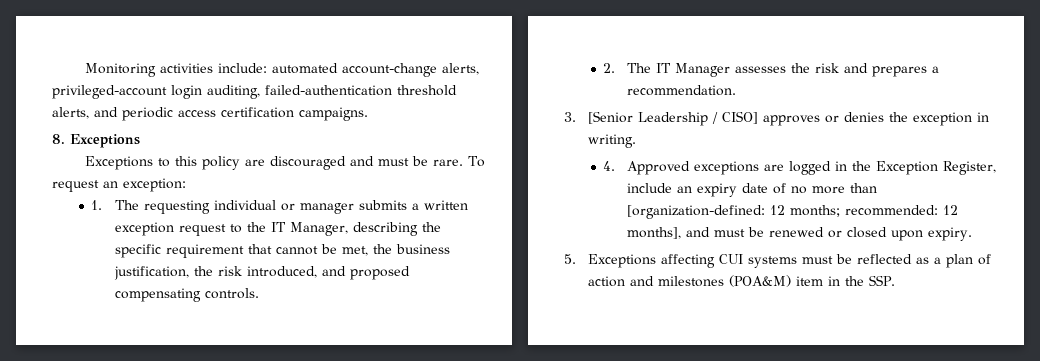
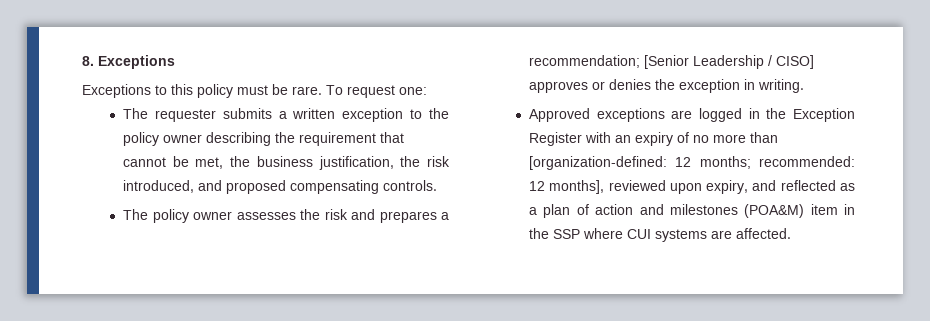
[85,63,480,77] [52,85,457,99] [52,107,368,121] Monitoring activities include: automated account-change alerts, privileged-account login auditing, failed-authentication threshold alerts, and periodic access certification campaigns. // -> (82, 61) none
[245,156,375,170] are discouraged and -> (233, 91) none
[103,178,186,192] [91,200,355,214] an exception: // 1. The requesting individual or manager -> [399,87,427,95] [122,108,216,122] one: // The requester
[179,224,227,236] request -> (404, 115) none
[271,222,349,236] IT Manager, -> [122,132,202,146] policy owner
[115,244,162,258] specific -> (295, 137) none
[603,63,731,77] 2. The IT Manager -> [122,209,232,223] The policy owner
[627,85,737,96] [564,112,576,122] recommendation. // 3. -> [528,55,640,68] recommendation;
[603,161,616,171] 4. -> (804, 86) none
[943,161,997,175] [627,183,673,193] Register, include -> [528,132,611,146] Register with
[742,183,769,193] date -> (673, 139) none
[686,227,973,241] [564,254,852,268] and must be renewed or closed upon expiry. // 5. Exceptions affecting CUI systems must be -> [608,180,777,194] reviewed upon expiry, and
[868,275,895,286] SSP. -> [552,228,791,242] SSP where CUI systems are affected.

